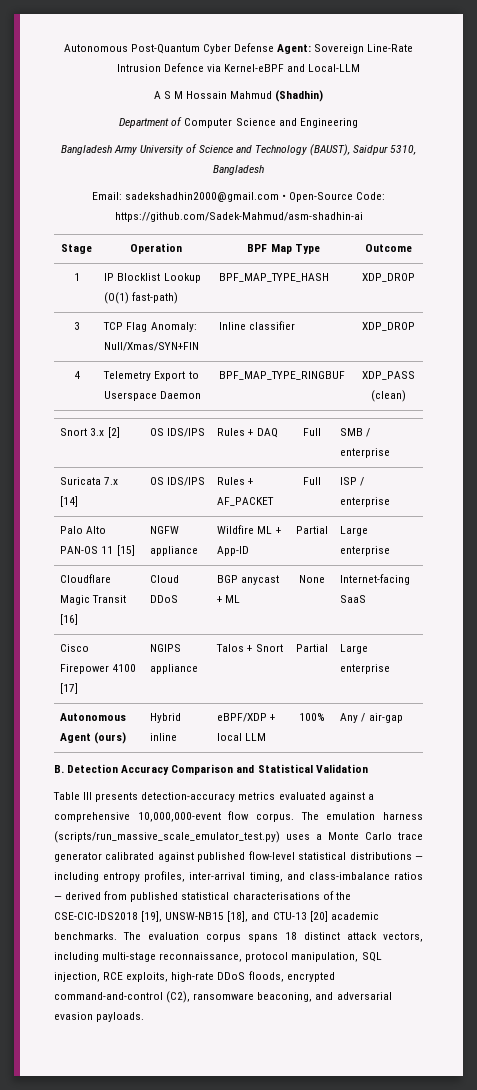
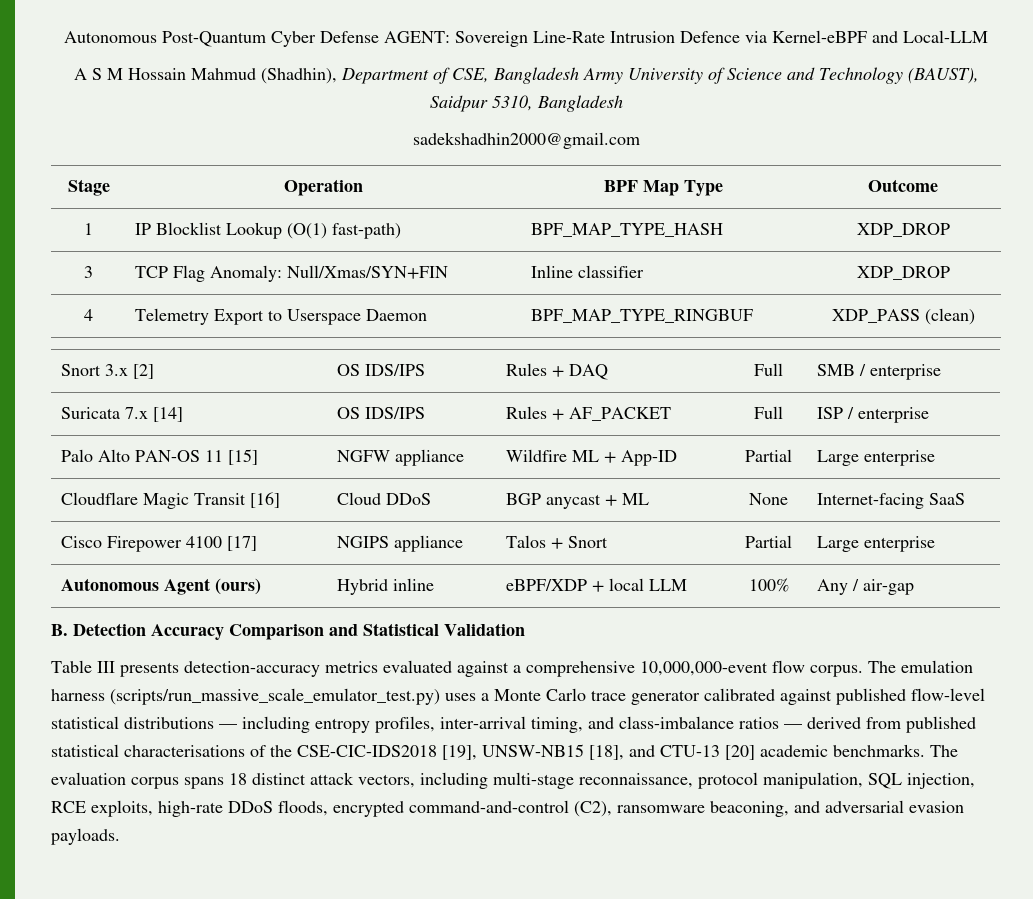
[277,44,312,54] Agent: -> [384,31,450,43] AGENT:
[275,90,324,102] (Shadhin) // -> [260,68,337,84] (Shadhin),
[184,118,358,128] Computer Science and Engineering // -> [451,68,489,83] CSE,
[91,192,122,200] Email: -> (623, 103) none
[282,192,386,202] [114,212,363,222] • Open-Source Code: https://github.com/Sadek-Mahmud/asm-shadhin-ai -> (640, 140) none

